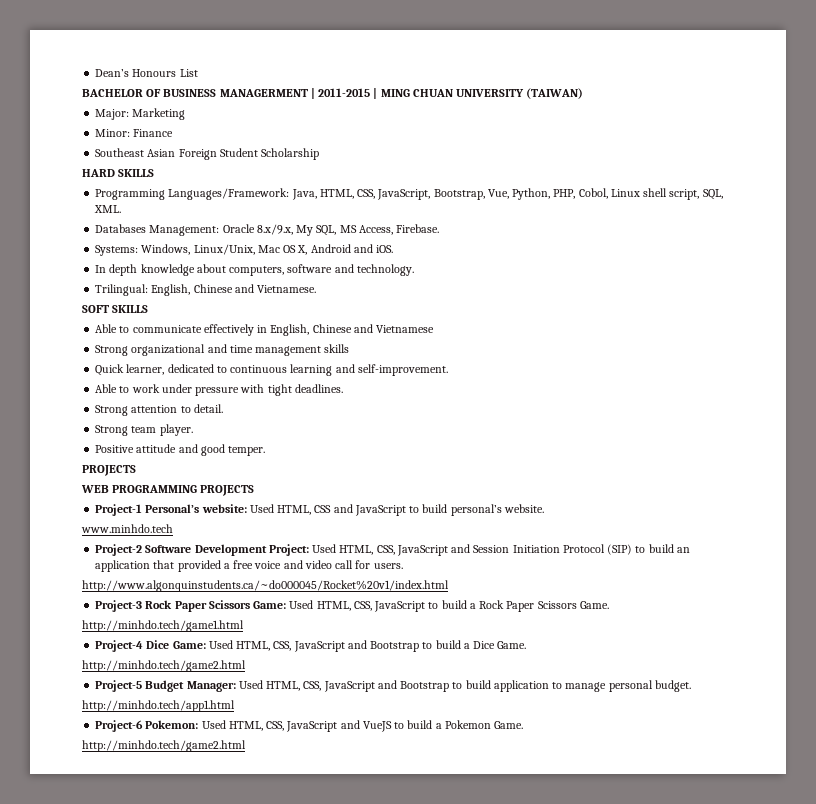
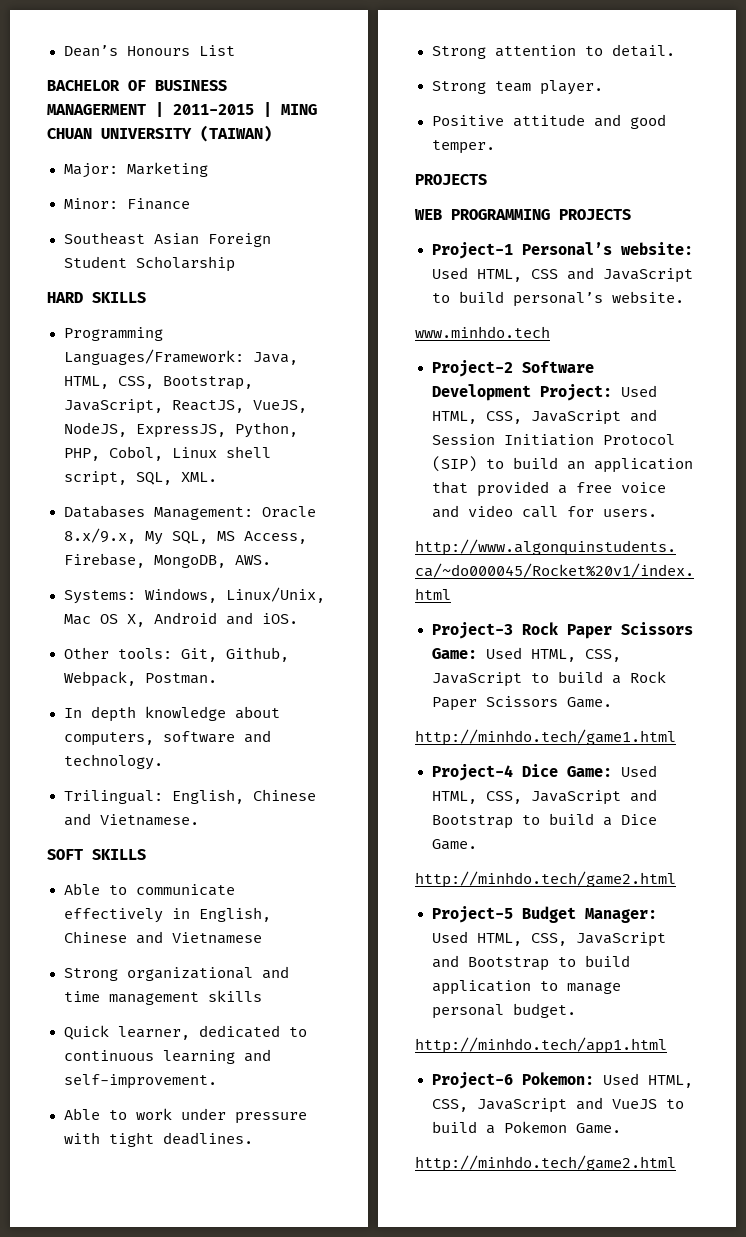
[377,189,509,200] JavaScript, Bootstrap, Vue, -> [162,376,253,390] [63,399,307,414] [63,422,226,438] Bootstrap, JavaScript, ReactJS, VueJS, NodeJS, ExpressJS,
[396,224,440,233] Firebase. -> [63,553,271,568] Firebase, MongoDB, AWS.
(394, 249) none -> [63,647,289,662] [63,671,217,687] // Other tools: Git, Github, Webpack, Postman.

